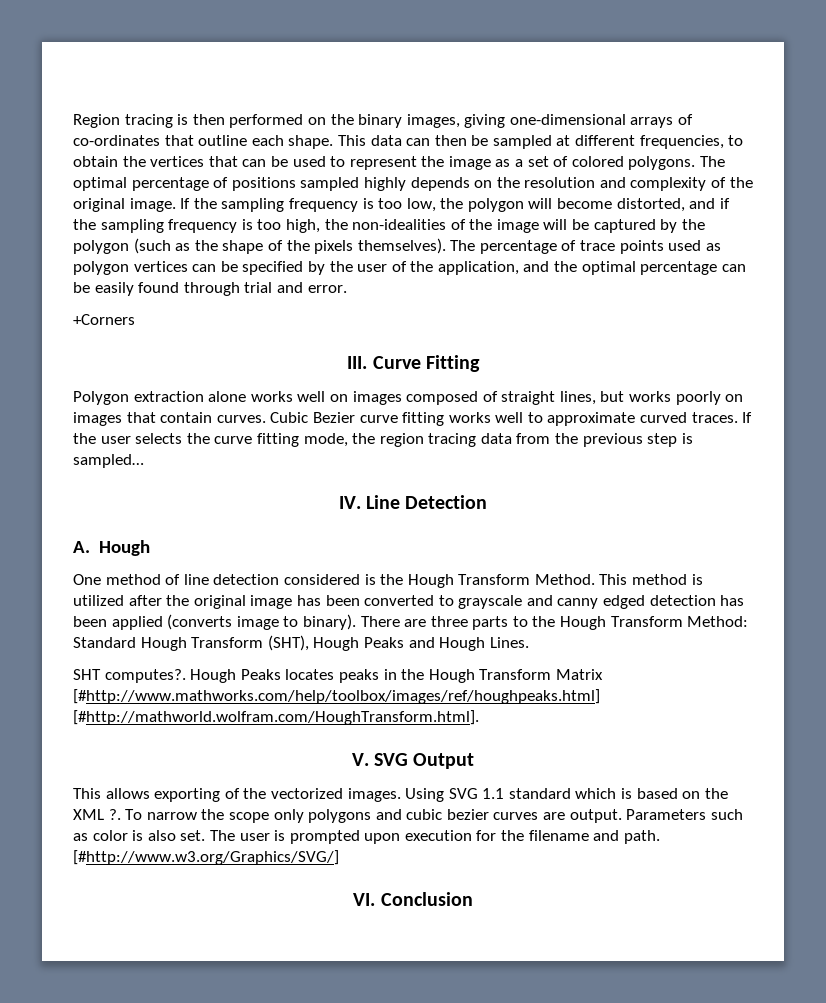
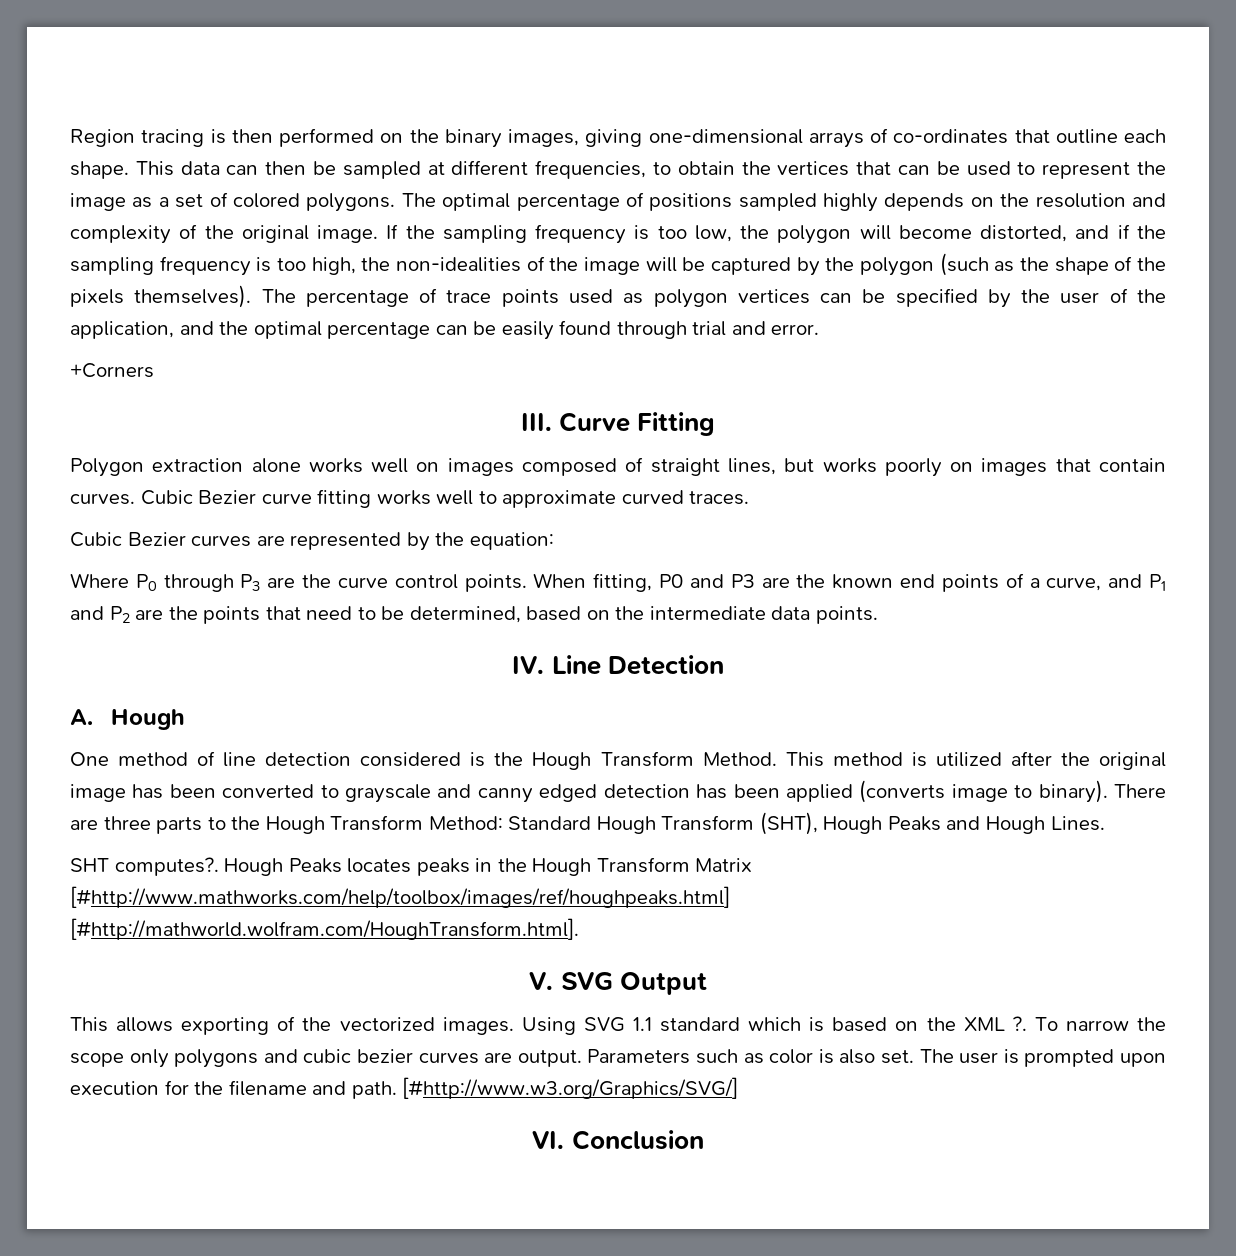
[742,412,753,423] [73,433,693,447] [73,454,144,468] If the user selects the curve fitting mode, the region tracing data from the previous step is sampled… -> [70,532,554,551] [70,573,1167,592] [70,606,879,624] // Cubic Bezier curves are represented by the equation: // Where P0 through P3 are the curve control points. When fitting, P0 and P3 are the known end points of a curve, and P1 and P2 are the points that need to be determined, based on the intermediate data points.

